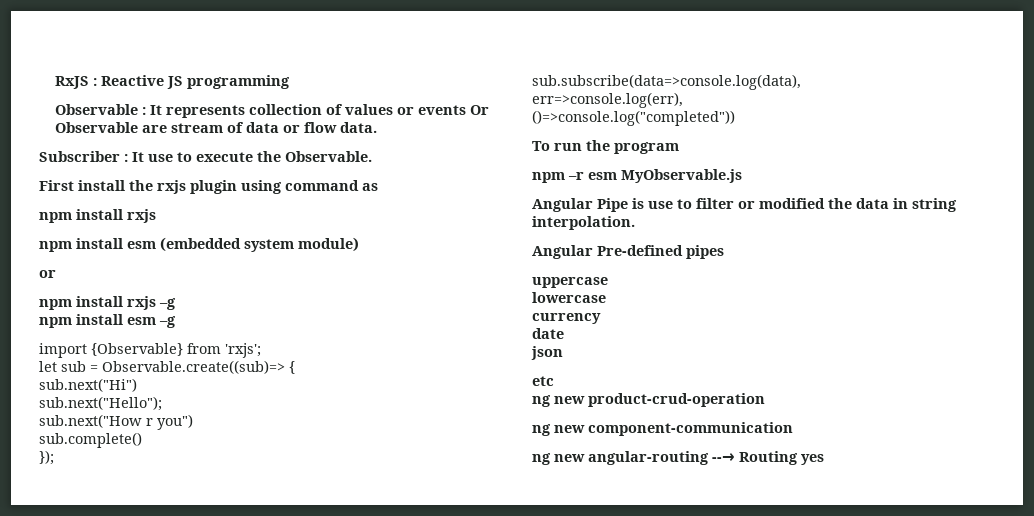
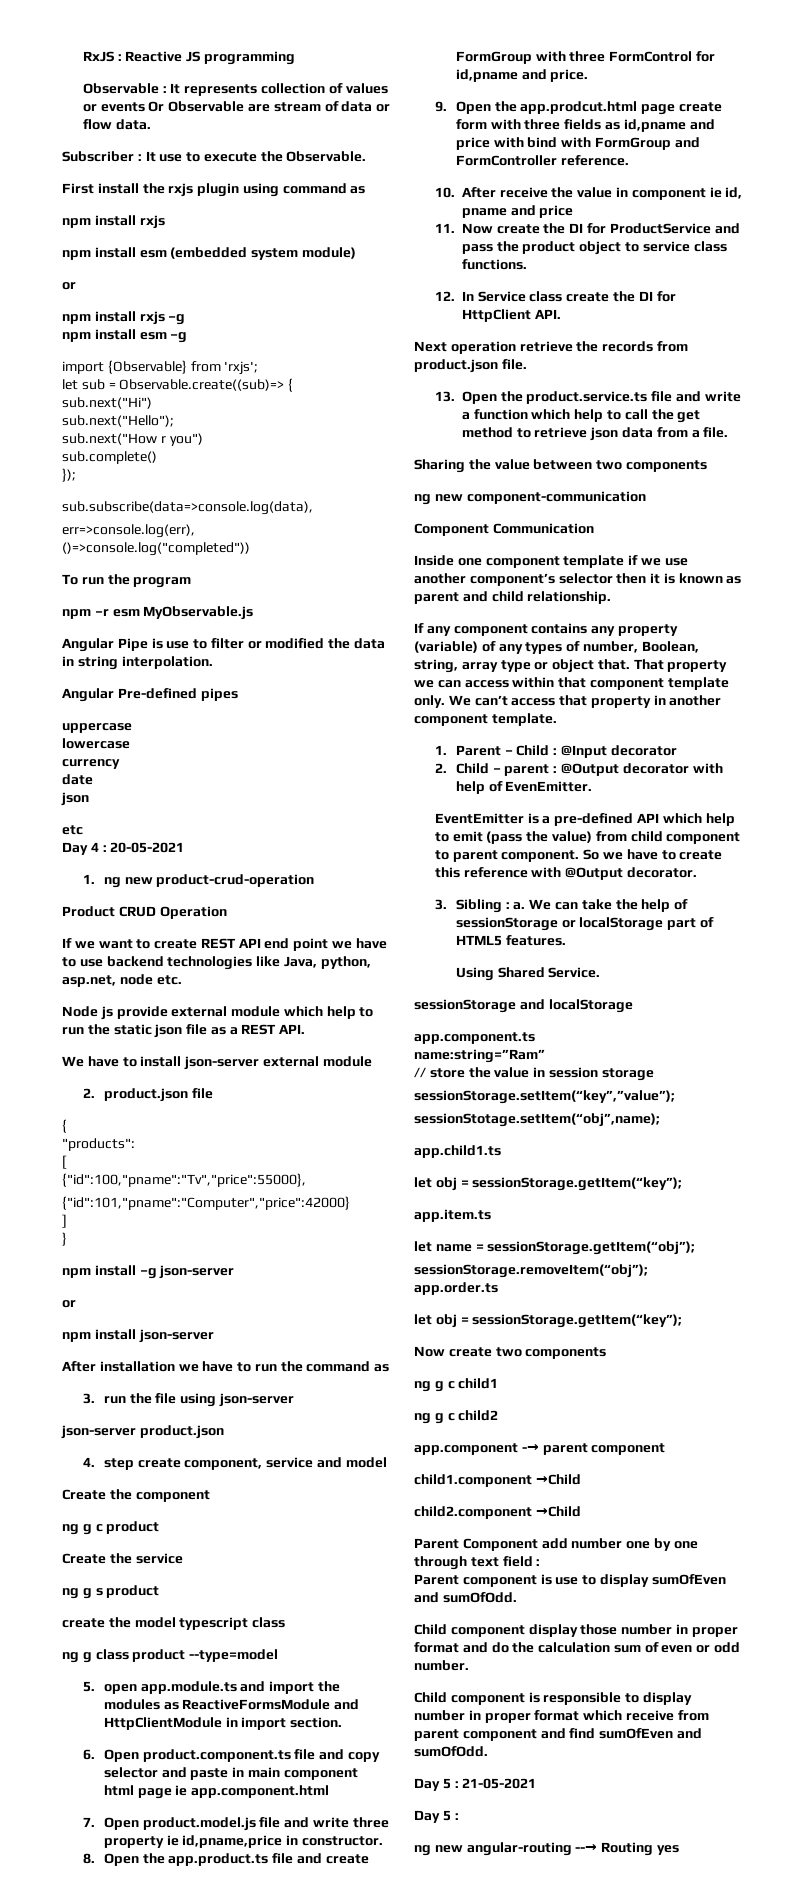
[532,393,765,407] [532,422,793,436] ng new product-crud-operation // ng new component-communication -> [62,842,185,855] [82,874,315,888] [62,906,227,919] [62,938,387,951] [62,956,371,970] [62,974,182,987] [62,1006,374,1020] [62,1024,306,1038] [62,1056,372,1070] [82,1088,213,1102] [62,1119,67,1133] [62,1138,135,1151] [62,1155,67,1169] [62,1173,306,1187] [62,1196,350,1210] [62,1214,67,1228] [62,1232,67,1246] [62,1265,235,1279] [62,1300,76,1308] [62,1329,214,1343] [62,1361,390,1372] [82,1393,294,1407] [61,1425,224,1439] [82,1457,387,1470] [62,1489,210,1502] [62,1521,160,1535] [62,1553,183,1564] [62,1585,160,1599] [62,1617,286,1630] [62,1649,279,1663] [82,1681,340,1694] [103,1699,360,1710] [103,1717,343,1730] [82,1749,380,1762] [103,1767,358,1780] [103,1785,330,1799] [82,1817,389,1831] [103,1835,383,1848] [82,1853,369,1866] [455,51,715,64] [455,69,589,82] [434,101,722,115] [455,119,715,132] [455,137,700,150] [455,155,629,166] [434,187,743,200] [461,205,574,218] [434,223,740,234] [461,241,727,255] [461,259,527,270] [434,291,676,302] [461,309,561,322] [414,341,688,354] [414,359,527,373] [434,391,741,404] [461,409,701,423] [461,427,729,441] [414,459,707,473] [414,491,646,505] [414,523,594,536] [414,555,688,568] [414,573,742,586] [414,591,612,604] [414,623,678,636] [414,641,699,654] [414,659,728,673] [414,677,729,690] [414,695,722,708] [414,713,557,726] [434,745,677,758] [434,763,723,776] [455,781,593,794] [434,813,735,826] [434,831,741,844] [434,849,723,862] [434,867,698,880] [434,899,689,913] [455,917,714,931] [455,935,566,946] [455,967,601,981] [414,999,633,1013] [414,1032,535,1044] [414,1049,545,1063] [414,1067,654,1081] [414,1090,675,1104] [414,1113,660,1127] [414,1145,501,1158] [414,1177,683,1191] [414,1209,491,1222] [414,1241,696,1255] [414,1264,648,1278] [414,1282,498,1295] [414,1314,683,1328] [414,1346,607,1359] [414,1378,499,1392] [414,1410,499,1424] [414,1443,666,1455] [414,1474,581,1487] [414,1506,581,1519] [414,1538,698,1551] [414,1556,541,1570] [414,1574,726,1587] [414,1592,517,1603] [414,1624,738,1637] [414,1642,741,1653] [414,1660,469,1671] [414,1692,692,1705] [414,1710,709,1723] [414,1728,702,1741] [414,1746,488,1757] [414,1778,537,1791] [414,1810,459,1823] Day 4 : 20-05-2021 // 1. ng new product-crud-operation // Product CRUD Operation // If we want to create REST API end point we have to use backend technologies like Java, python, asp.net, node etc. // Node js provide external module which help to run the static json file as a REST API. // We have to install json-server external module // 2. product.json file // { // "products": // [ // {"id":100,"pname":"Tv","price":55000}, // {"id":101,"pname":"Computer","price":42000} // ] // } // npm install –g json-server // or // npm install json-server // After installation we have to run the command as // 3. run the file using json-server // json-server product.json // 4. step create component, service and model // Create the component // ng g c product // Create the service // ng g s product // create the model typescript class // ng g class product --type=model // 5. open app.module.ts and import the modules as ReactiveFormsModule and HttpClientModule in import section. // 6. Open product.component.ts file and copy selector and paste in main component html page ie app.component.html // 7. Open product.model.js file and write three property ie id,pname,price in constructor. // 8. Open the app.product.ts file and create FormGroup with three FormControl for id,pname and price. // 9. Open the app.prodcut.html page create form with three fields as id,pname and price with bind with FormGroup and FormController reference. // 10. After receive the value in component ie id, pname and price // 11. Now create the DI for ProductService and pass the product object to service class functions. // 12. In Service class create the DI for HttpClient API. // Next operation retrieve the records from product.json file. // 13. Open the product.service.ts file and write a function which help to call the get method to retrieve json data from a file. // Sharing the value between two components // ng new component-communication // Component Communication // Inside one component template if we use another component’s selector then it is known as parent and child relationship. // If any component contains any property (variable) of any types of number, Boolean, string, array type or object that. That property we can access within that component template only. We can’t access that property in another component template. // 1. Parent – Child : @Input decorator // 2. Child – parent : @Output decorator with help of EvenEmitter. // EventEmitter is a pre-defined API which help to emit (pass the value) from child component to parent component. So we have to create this reference with @Output decorator. // 3. Sibling : a. We can take the help of sessionStorage or localStorage part of HTML5 features. // Using Shared Service. // sessionStorage and localStorage // app.component.ts // name:string=”Ram” // // store the value in session storage // sessionStorage.setItem(“key”,”value”); // sessionStotage.setItem(“obj”,name); // app.child1.ts // let obj = sessionStorage.getItem(“key”); // app.item.ts // let name = sessionStorage.getItem(“obj”); // sessionStorage.removeItem(“obj”); // app.order.ts // let obj = sessionStorage.getItem(“key”); // Now create two components // ng g c child1 // ng g c child2 // app.component -→ parent component // child1.component →Child // child2.component →Child // Parent Component add number one by one through text field : // Parent component is use to display sumOfEven and sumOfOdd. // Child component display those number in proper format and do the calculation sum of even or odd number. // Child component is responsible to display number in proper format which receive from parent component and find sumOfEven and sumOfOdd. // Day 5 : 21-05-2021 // Day 5 :

